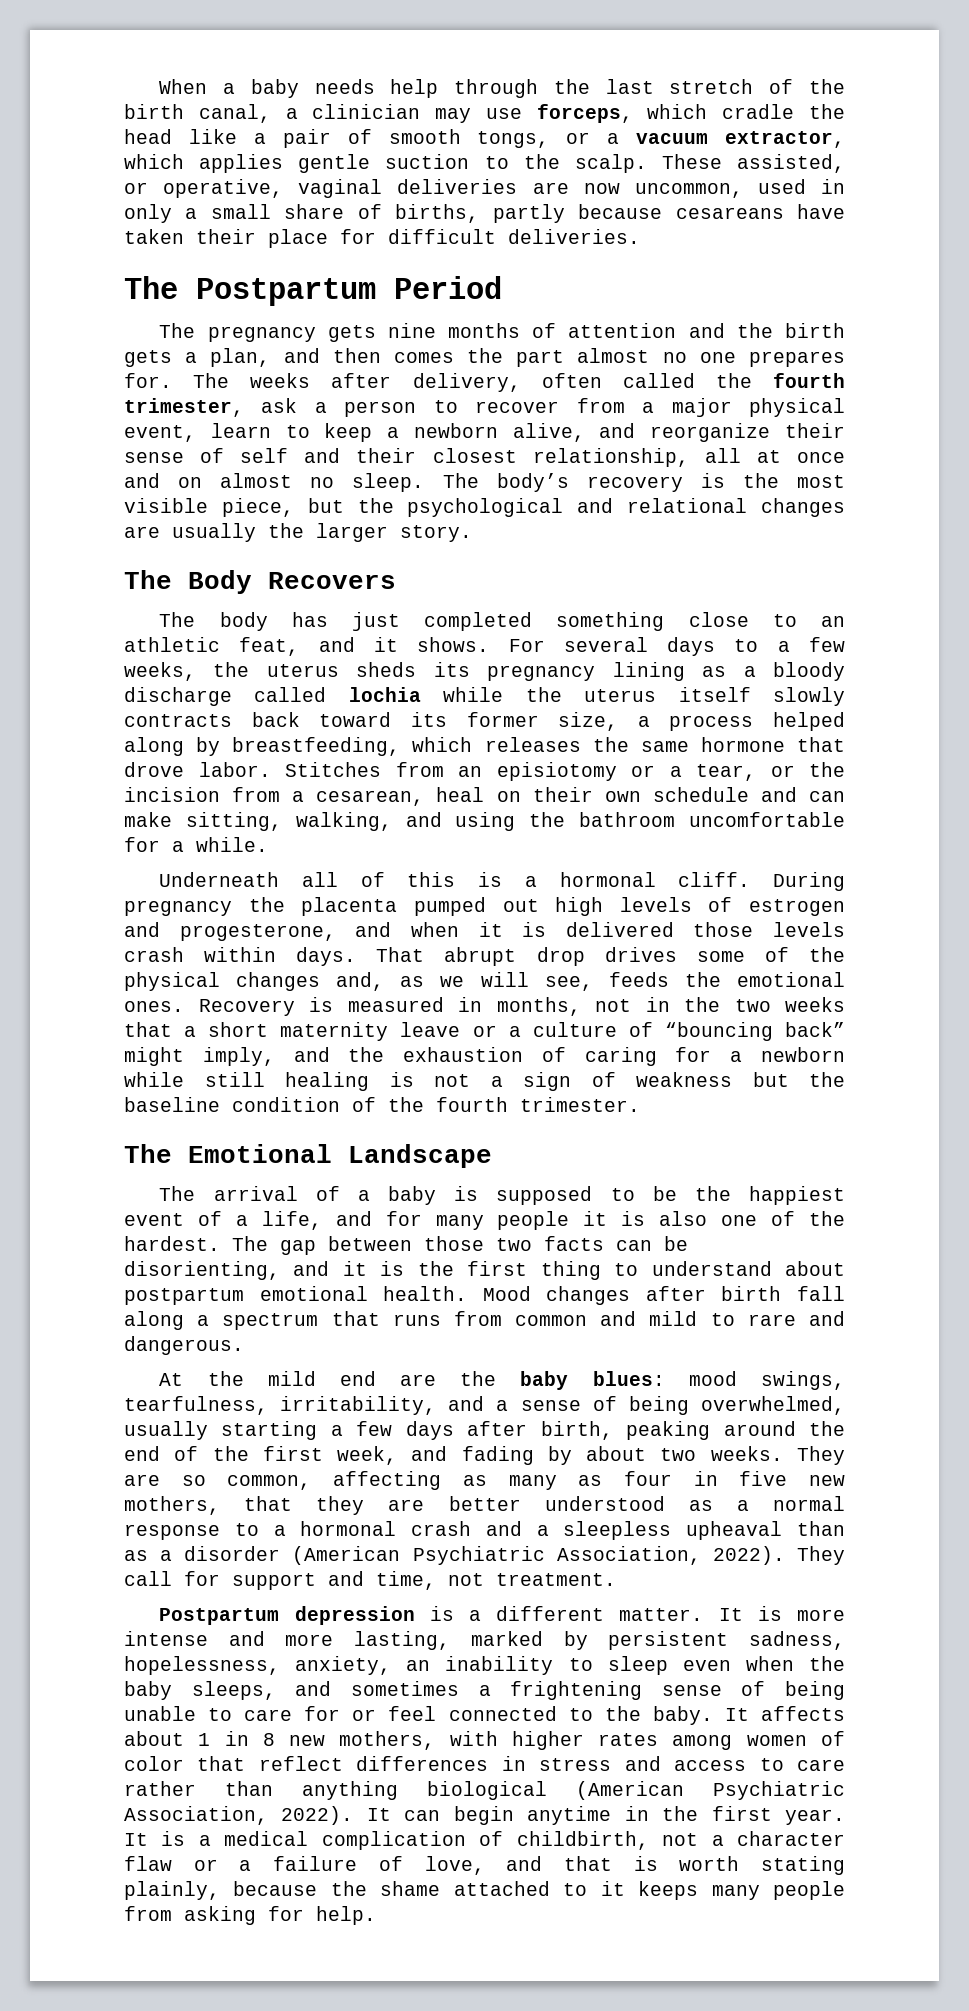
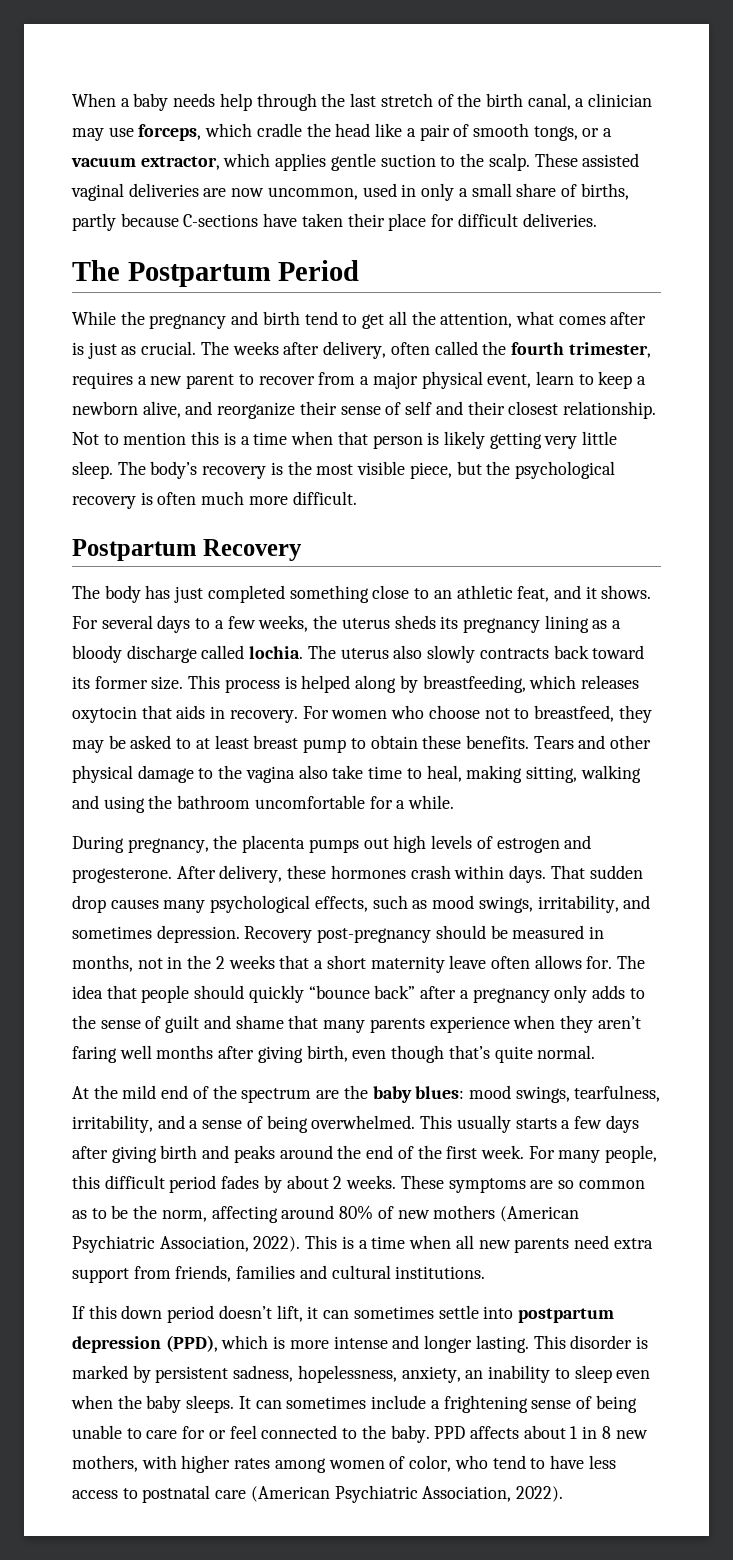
[737,154,845,173] [124,179,284,198] assisted, or operative, -> [582,153,640,167] assisted
[675,207,784,219] cesareans -> [183,214,259,227] C-sections
[159,323,846,342] [124,348,845,367] [124,373,172,388] The pregnancy gets nine months of attention and the birth gets a plan, and then comes the part almost no one prepares for. -> [72,311,647,329] [72,341,197,359] While the pregnancy and birth tend to get all the attention, what comes after is just as crucial.
[261,398,417,417] ask a person -> [72,372,235,389] requires a new parent
[532,448,845,467] [124,473,335,488] relationship, all at once and on almost no -> [562,401,656,419] [72,431,618,449] relationship. Not to mention this is a time when that person is likely getting very little
[577,498,845,517] [124,523,472,542] [124,570,396,594] and relational changes are usually the larger story. // The Body Recovers -> [72,491,357,509] [72,539,302,561] recovery is often much more difficult. // Postpartum Recovery
[348,687,751,702] lochia while the uterus itself -> [249,645,423,659] lochia. The uterus also
[558,712,754,731] size, a process -> [151,675,297,693] size. This process is
[592,737,845,752] [124,762,845,781] [124,787,846,806] [124,812,392,831] the same hormone that drove labor. Stitches from an episiotomy or a tear, or the incision from a cesarean, heal on their own schedule and can make sitting, walking, -> [72,705,652,723] [72,735,652,753] [72,765,641,783] oxytocin that aids in recovery. For women who choose not to breastfeed, they may be asked to at least breast pump to obtain these benefits. Tears and other physical damage to the vagina also take time to heal, making sitting, walking
[159,872,846,891] [124,900,232,916] Underneath all of this is a hormonal cliff. During pregnancy -> [72,836,209,853] During pregnancy,
[413,897,486,916] pumped -> [308,839,359,853] pumps
[179,922,845,941] [124,947,845,966] [124,972,845,991] [124,997,333,1016] progesterone, and when it is delivered those levels crash within days. That abrupt drop drives some of the physical changes and, as we will see, feeds the emotional ones. Recovery is -> [72,865,643,883] [72,895,651,913] [72,925,508,943] progesterone. After delivery, these hormones crash within days. That sudden drop causes many psychological effects, such as mood swings, irritability, and sometimes depression. Recovery post-pregnancy should be
[734,999,771,1012] two -> [215,956,225,969] 2
[472,1022,846,1041] [124,1047,846,1066] [124,1072,845,1091] [124,1097,640,1112] [124,1144,492,1168] [159,1186,845,1205] [124,1211,845,1230] [124,1236,688,1255] [124,1261,846,1280] [124,1286,845,1305] [124,1311,845,1330] [124,1336,244,1355] or a culture of “bouncing back” might imply, and the exhaustion of caring for a newborn while still healing is not a sign of weakness but the baseline condition of the fourth trimester. // The Emotional Landscape // The arrival of a baby is supposed to be the happiest event of a life, and for many people it is also one of the hardest. The gap between those two facts can be disorienting, and it is the first thing to understand about postpartum emotional health. Mood changes after birth fall along a spectrum that runs from common and mild to rare and dangerous. -> [490,955,646,969] [72,985,645,1003] [72,1015,641,1033] [72,1045,596,1063] often allows for. The idea that people should quickly “bounce back” after a pregnancy only adds to the sense of guilt and shame that many parents experience when they aren’t faring well months after giving birth, even though that’s quite normal.
(376, 1378) none -> [192,1085,312,1103] of the spectrum
[701,1396,845,1415] [124,1421,711,1440] overwhelmed, usually starting a few days after birth, peaking -> [311,1115,639,1133] [72,1145,275,1163] overwhelmed. This usually starts a few days after giving birth and peaks
[337,1446,845,1465] [124,1471,846,1490] [124,1496,845,1515] [124,1521,845,1540] [124,1546,845,1565] [124,1571,616,1590] [159,1606,846,1625] [124,1631,451,1650] week, and fading by about two weeks. They are so common, affecting as many as four in five new mothers, that they are better understood as a normal response to a hormonal crash and a sleepless upheaval than as a disorder (American Psychiatric Association, 2022). They call for support and time, not treatment. // Postpartum depression is a different matter. It is more intense and more lasting, -> [480,1145,658,1163] [72,1175,645,1193] [72,1205,579,1223] [72,1235,653,1253] [72,1265,486,1283] [72,1305,614,1323] [72,1335,648,1353] week. For many people, this difficult period fades by about 2 weeks. These symptoms are so common as to be the norm, affecting around 80% of new mothers (American Psychiatric Association, 2022). This is a time when all new parents need extra support from friends, families and cultural institutions. // If this down period doesn’t lift, it can sometimes settle into postpartum depression (PPD), which is more intense and longer lasting. This disorder is
[191,1681,459,1700] sleeps, and sometimes -> [186,1395,427,1413] sleeps. It can sometimes include
[724,1708,749,1721] It -> [434,1426,466,1439] PPD
[124,1756,846,1771] [124,1781,845,1800] [124,1806,846,1825] [124,1831,846,1850] [124,1856,845,1875] [124,1881,846,1900] [124,1906,376,1925] color that reflect differences in stress and access to care rather than anything biological (American Psychiatric Association, 2022). It can begin anytime in the first year. It is a medical complication of childbirth, not a character flaw or a failure of love, and that is worth stating plainly, because the shame attached to it keeps many people from asking for help. -> [409,1455,616,1472] [72,1485,564,1503] color, who tend to have less access to postnatal care (American Psychiatric Association, 2022).

